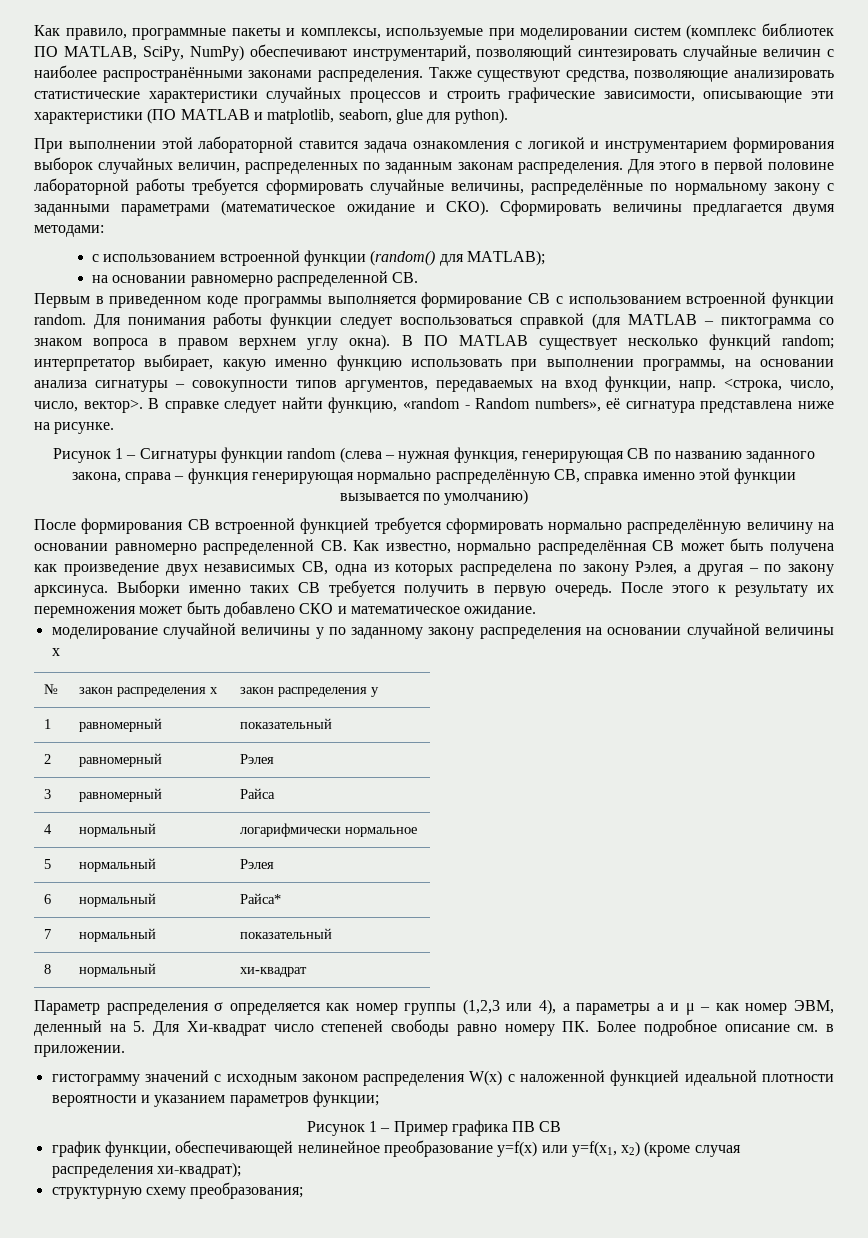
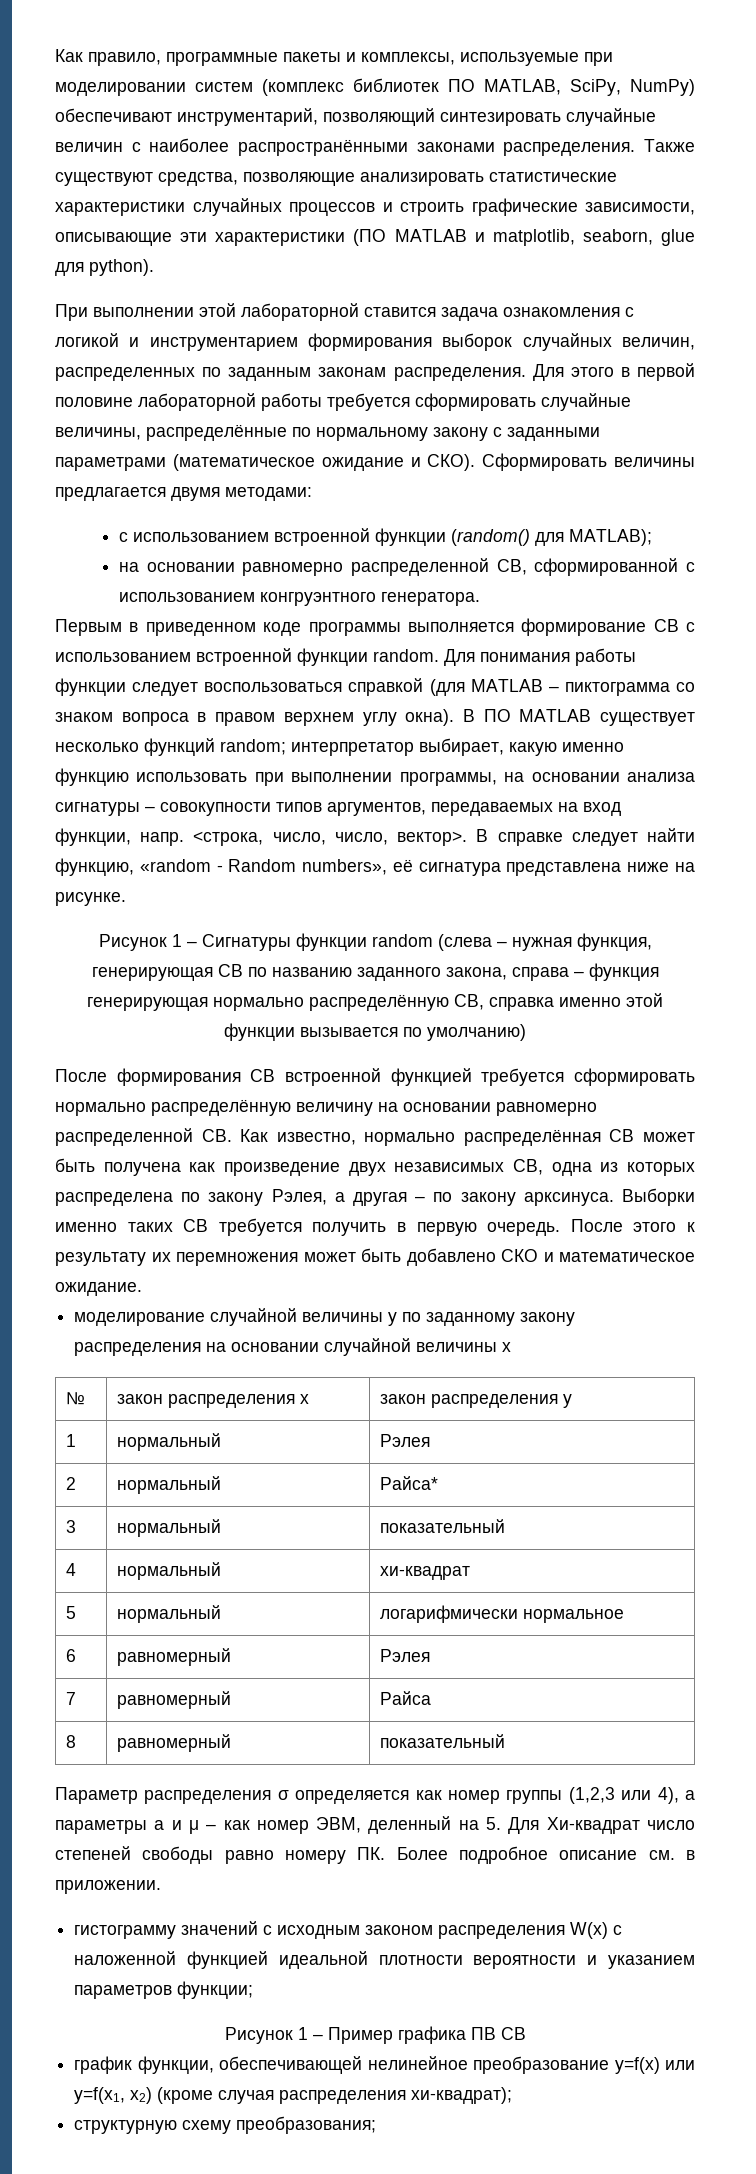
[392,272,419,283] СВ. -> [496,558,696,576] [118,592,480,606] СВ, сформированной с использованием конгруэнтного генератора.
[79,718,163,732] [240,718,333,729] [44,754,52,764] [79,753,163,767] [240,754,275,764] [44,789,52,799] [79,788,163,802] [240,788,276,799] [44,824,53,834] равномерный | показательный // 2 | равномерный | Рэлея // 3 | равномерный | Райса // 4 -> [117,1433,222,1451] [380,1434,431,1447] [66,1477,77,1490] [117,1476,222,1494] [380,1476,439,1490] [66,1520,77,1533] [117,1519,222,1537] [380,1519,506,1533] [66,1563,77,1576] [117,1562,222,1580] [380,1566,471,1580] [66,1606,77,1619] нормальный | Рэлея // 2 | нормальный | Райса* // 3 | нормальный | показательный // 4 | нормальный | хи-квадрат // 5
[44,859,52,869] [79,858,157,872] [240,859,275,869] [44,894,52,904] [79,893,157,907] [240,893,282,904] 5 | нормальный | Рэлея // 6 | нормальный | Райса* -> [66,1649,77,1662] [117,1648,232,1666] [380,1649,431,1662] 6 | равномерный | Рэлея
[79,928,157,942] [240,928,333,939] нормальный | показательный -> [117,1691,232,1709] [380,1691,432,1705] равномерный | Райса
[79,963,157,977] [240,967,308,977] нормальный | хи-квадрат -> [117,1734,232,1752] [380,1734,506,1748] равномерный | показательный

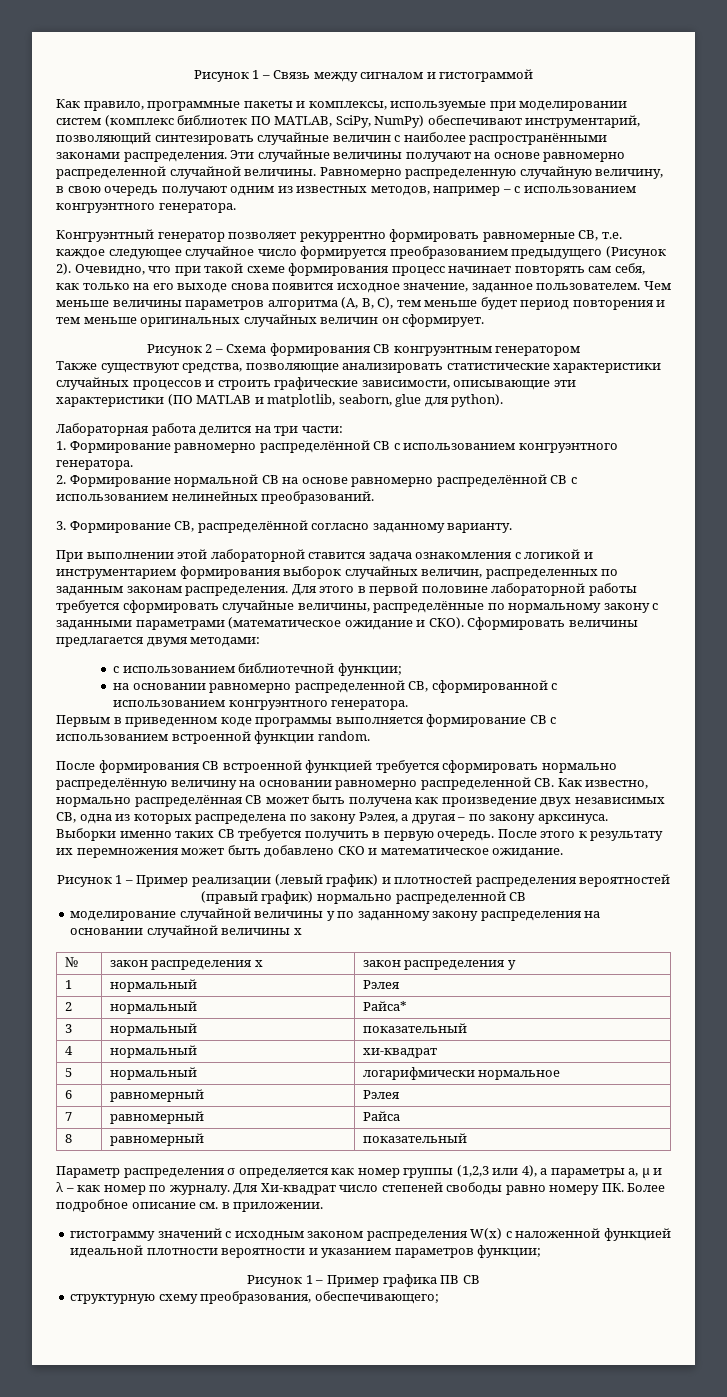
(55, 55) none -> [193,69,534,82] Рисунок 1 – Связь между сигналом и гистограммой //
(636, 149) none -> [230,149,626,162] [56,166,664,179] [56,186,636,196] [56,203,236,213] [56,229,622,242] [56,246,666,259] [56,263,645,276] [56,281,671,293] [56,297,666,310] [56,314,485,327] [146,343,581,356] Эти случайные величины получают на основе равномерно распределенной случайной величины. Равномерно распределенную случайную величину, в свою очередь получают одним из известных методов, например – с использованием конгруэнтного генератора. // Конгруэнтный генератор позволяет рекуррентно формировать равномерные СВ, т.е. каждое следующее случайное число формируется преобразованием предыдущего (Рисунок 2). Очевидно, что при такой схеме формирования процесс начинает повторять сам себя, как только на его выходе снова появится исходное значение, заданное пользователем. Чем меньше величины параметров алгоритма (A, B, C), тем меньше будет период повторения и тем меньше оригинальных случайных величин он сформирует. // Рисунок 2 – Схема формирования СВ конгруэнтным генератором //
(154, 267) none -> [56,423,343,436] [56,440,618,453] [56,460,133,470] [56,474,577,487] [56,491,375,504] [56,520,513,533] // Лабораторная работа делится на три части: // 1. Формирование равномерно распределённой СВ с использованием конгруэнтного генератора. // 2. Формирование нормальной СВ на основе равномерно распределённой СВ с использованием нелинейных преобразований. // 3. Формирование СВ, распределённой согласно заданному варианту.
[273,528,652,546] встроенной функции (random() для MATLAB); -> [238,663,402,676] библиотечной функции;
[444,648,636,666] [55,678,695,696] [55,709,695,726] [55,738,624,756] [55,768,696,786] [55,802,621,816] [55,828,695,846] [55,858,695,876] [55,892,126,906] [98,933,652,951] [91,963,659,981] [87,993,663,1011] [224,1023,526,1041] Для понимания работы функции следует воспользоваться справкой (для MATLAB – пиктограмма со знаком вопроса в правом верхнем углу окна). В ПО MATLAB существует несколько функций random; интерпретатор выбирает, какую именно функцию использовать при выполнении программы, на основании анализа сигнатуры – совокупности типов аргументов, передаваемых на вход функции, напр. <строка, число, число, вектор>. В справке следует найти функцию, «random - Random numbers», её сигнатура представлена ниже на рисунке. // Рисунок 1 – Сигнатуры функции random (слева – нужная функция, генерирующая СВ по названию заданного закона, справа – функция генерирующая нормально распределённую СВ, справка именно этой функции вызывается по умолчанию) -> (370, 736) none
(142, 1289) none -> [56,874,671,887] [200,891,527,904] // Рисунок 1 – Пример реализации (левый график) и плотностей распределения вероятностей (правый график) нормально распределенной СВ
[154,1816,502,1834] a и μ – как номер ЭВМ, деленный на 5. -> [628,1168,663,1178] [56,1182,230,1195] a, μ и λ – как номер по журналу.
[74,2056,695,2074] [74,2087,513,2104] // график функции, обеспечивающей нелинейное преобразование y=f(x) или y=f(x1, x2) (кроме случая распределения хи-квадрат); -> (480, 1279) none
[236,2116,377,2134] преобразования; -> [200,1291,439,1304] преобразования, обеспечивающего;

